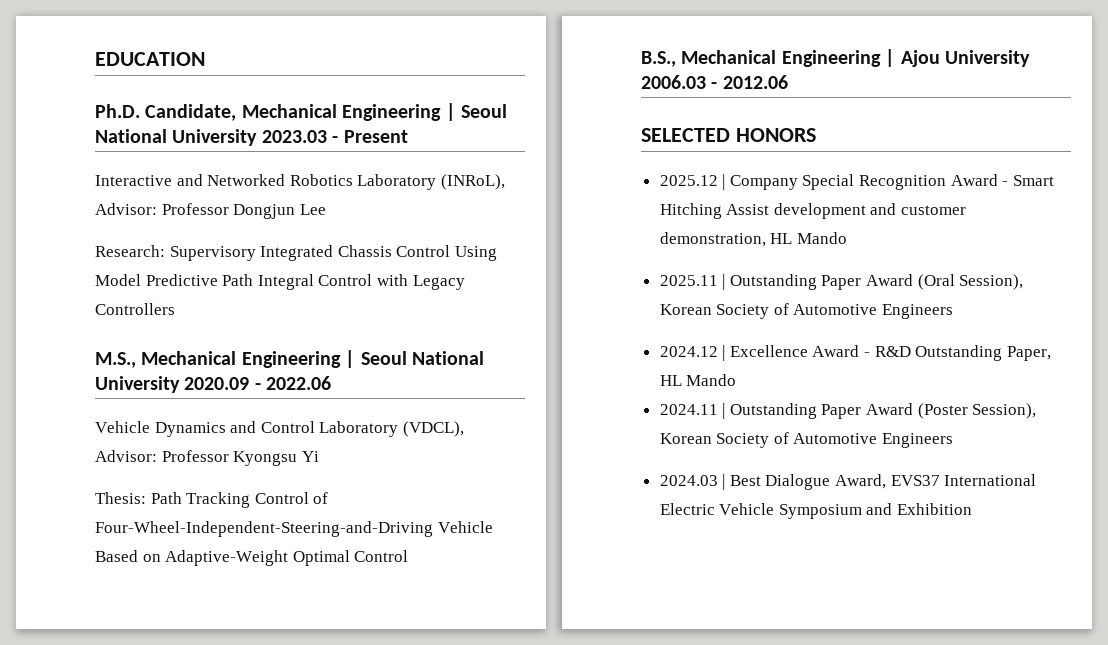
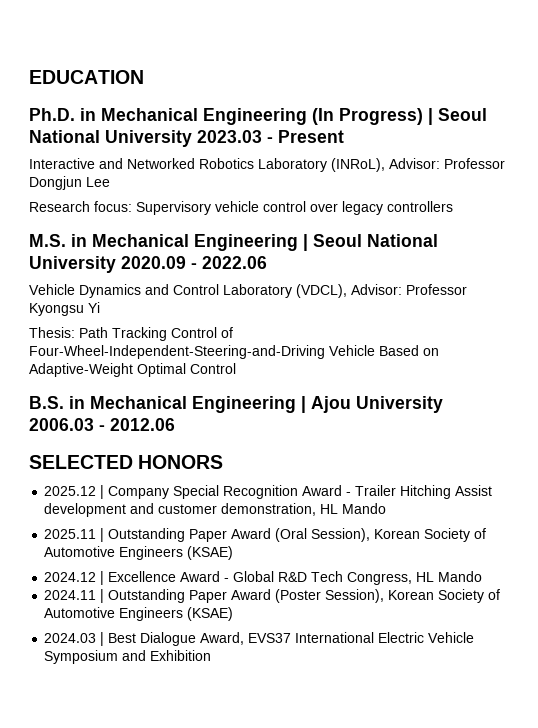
[145,104,442,121] Candidate, Mechanical Engineering -> [80,108,423,125] in Mechanical Engineering (In Progress)
[95,245,497,261] [95,274,465,290] [95,303,175,315] [95,352,136,368] Research: Supervisory Integrated Chassis Control Using Model Predictive Path Integral Control with Legacy Controllers // M.S., -> [29,201,453,215] [29,234,87,247] Research focus: Supervisory vehicle control over legacy controllers // M.S. in
[641,51,676,67] B.S., -> [29,396,85,409] B.S. in
[1012,175,1054,186] Smart -> [355,485,397,496] Trailer
(954, 311) none -> [187,546,234,560] (KSAE)
[874,345,1051,361] R&D Outstanding Paper, -> [233,571,413,585] Global R&D Tech Congress,
(954, 440) none -> [187,607,234,621] (KSAE)

